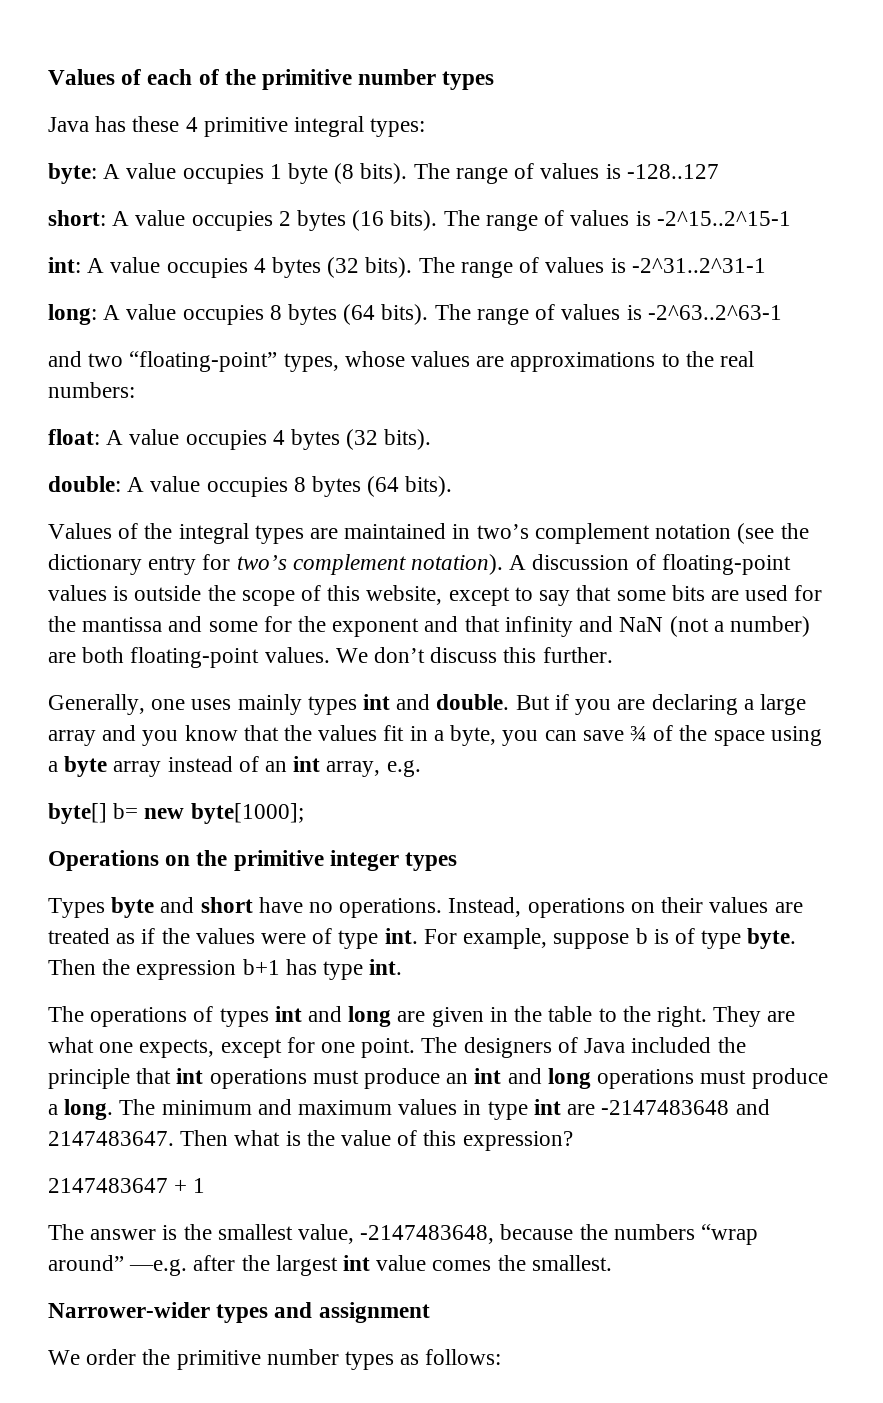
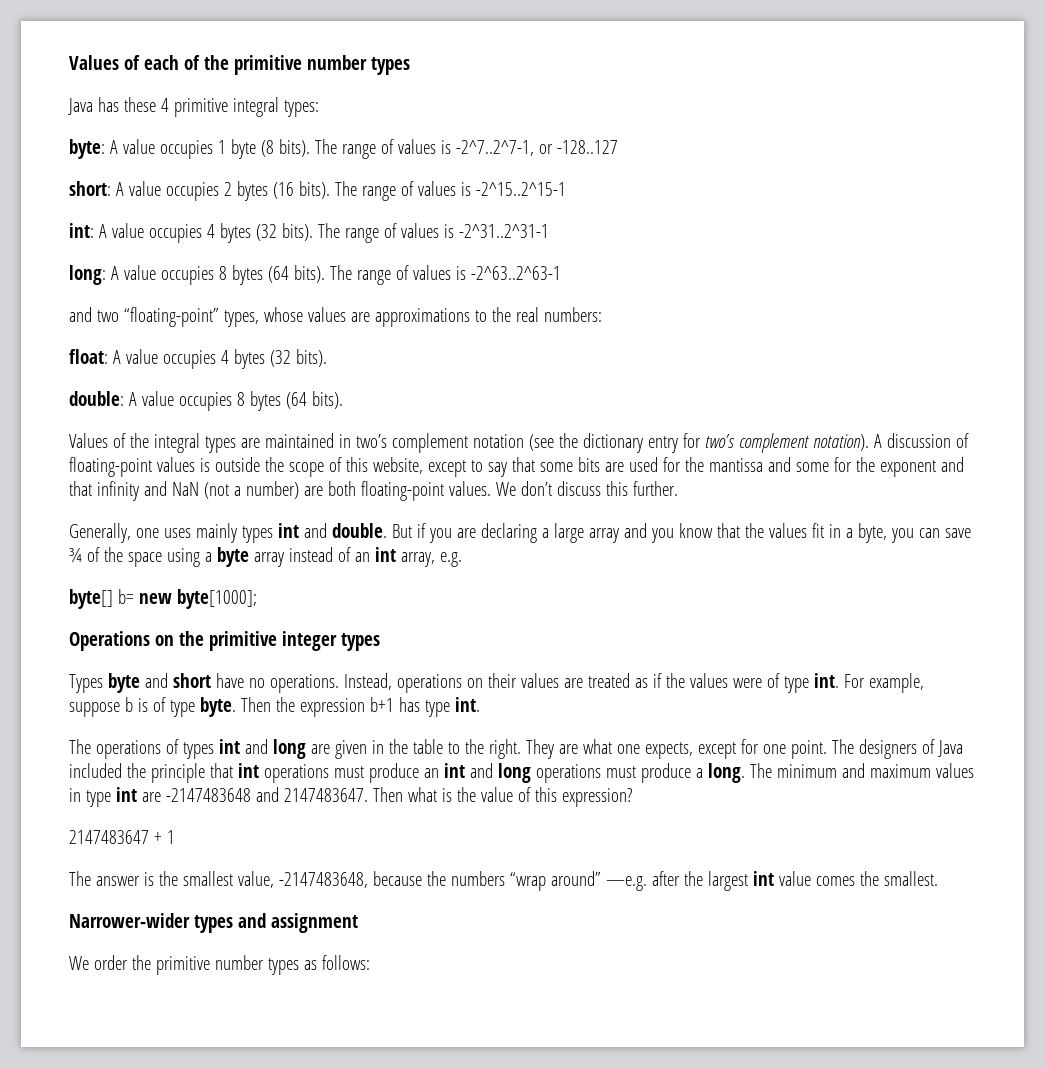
(621, 171) none -> [455,140,553,156] -2^7..2^7-1, or

